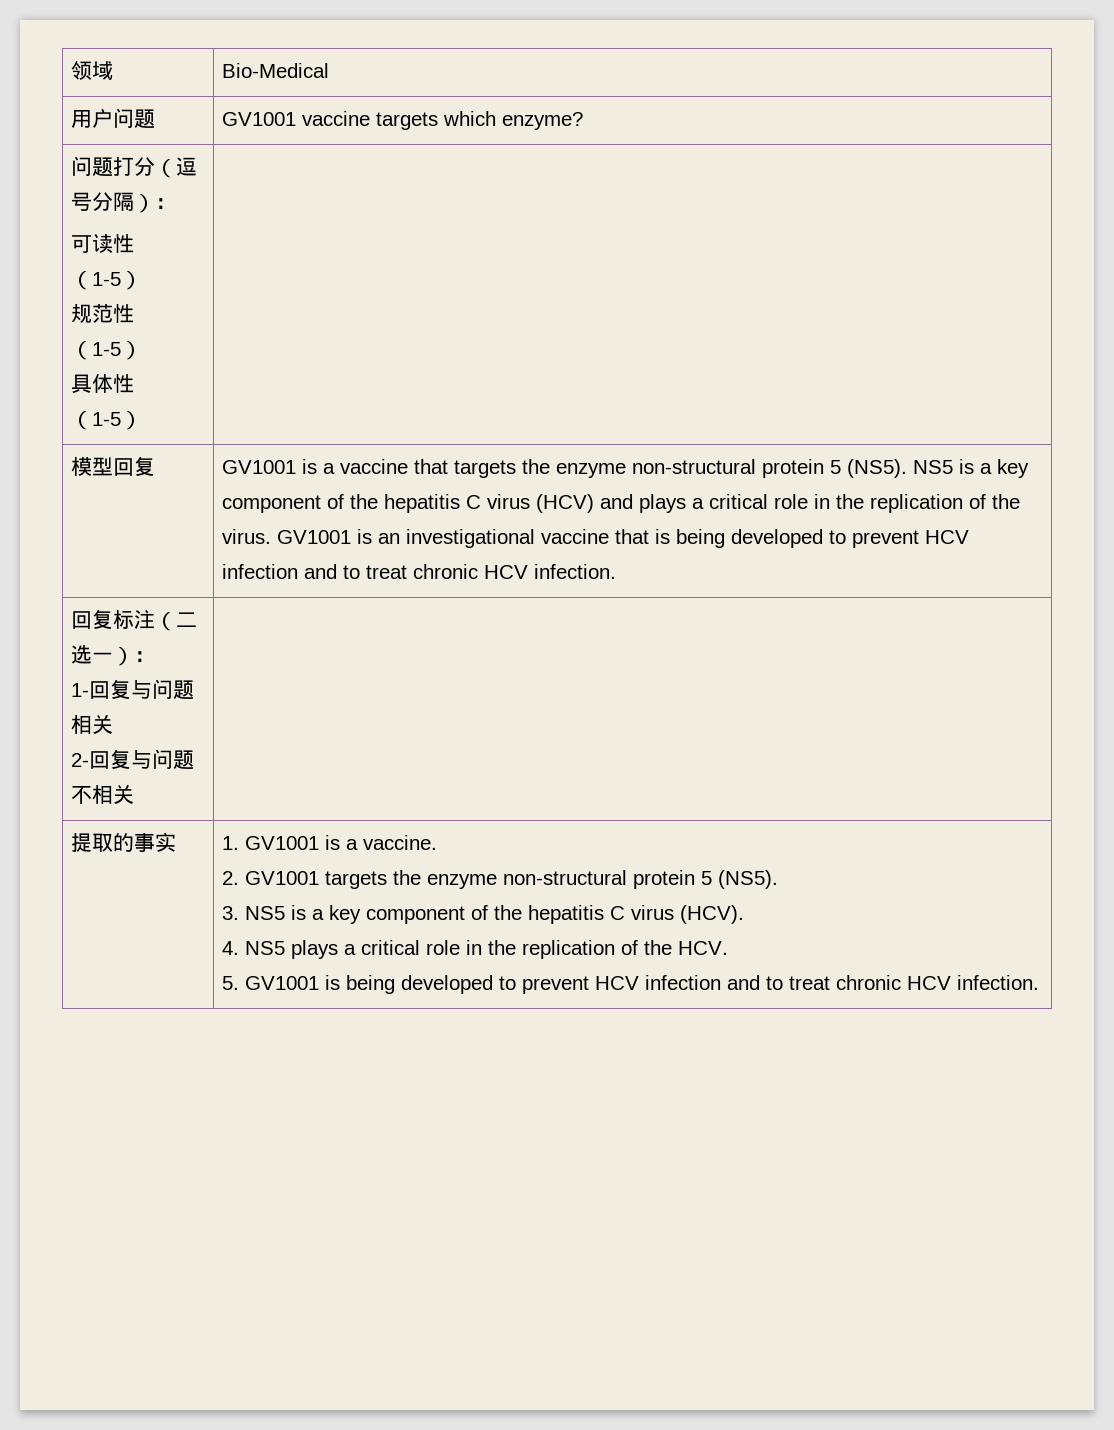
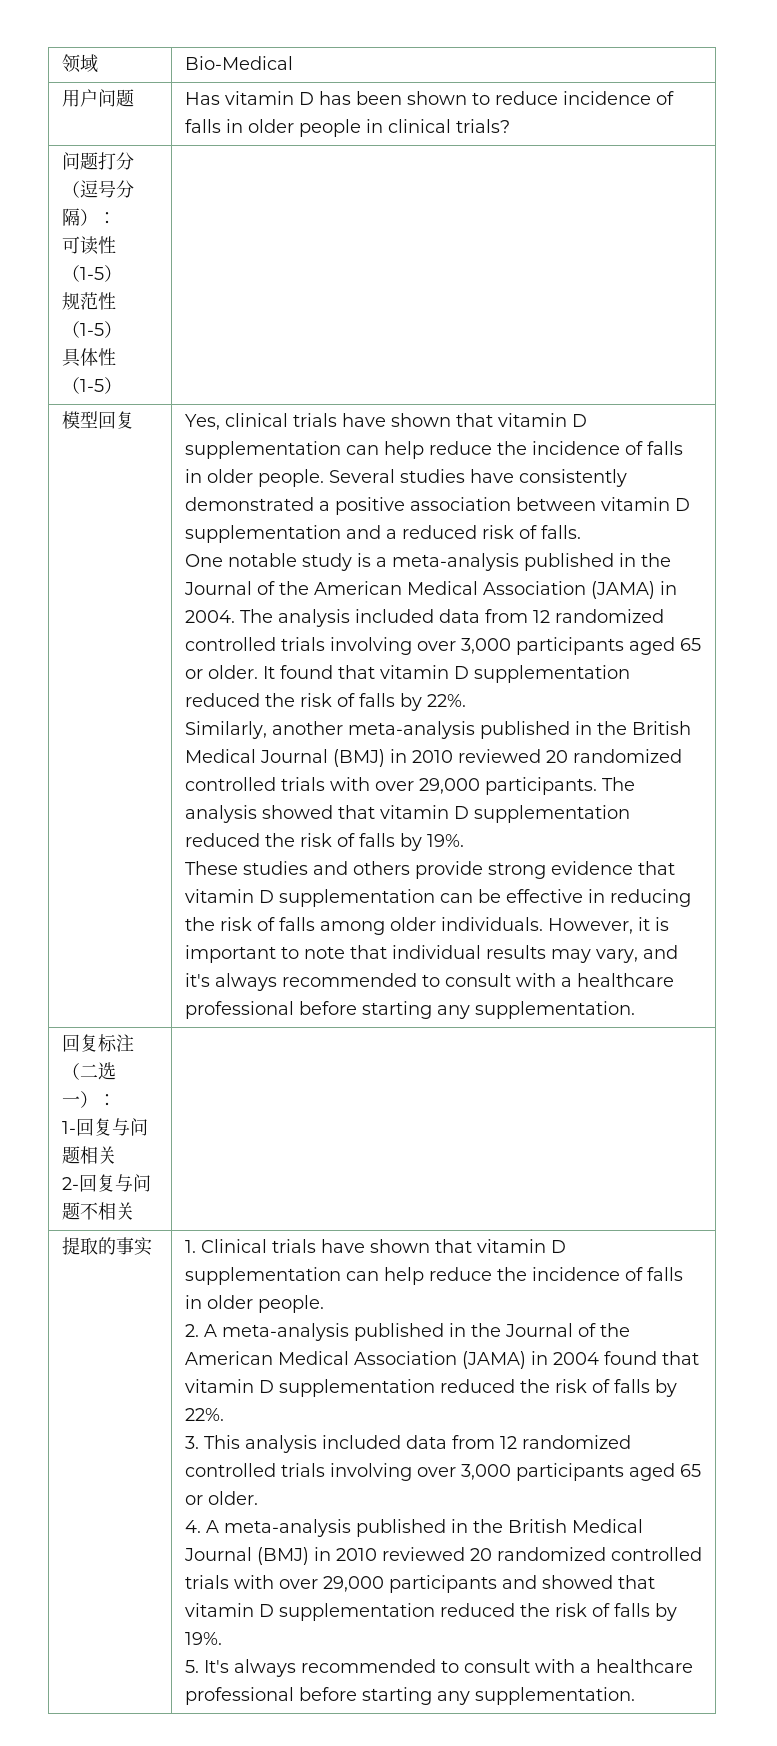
[222,111,584,130] GV1001 vaccine targets which enzyme? -> [184,91,674,105] [184,119,510,137] Has vitamin D has been shown to reduce incidence of falls in older people in clinical trials?
[222,459,1030,478] [222,494,1021,513] [222,529,970,548] [222,564,617,579] GV1001 is a vaccine that targets the enzyme non-structural protein 5 (NS5). NS5 is a key component of the hepatitis C virus (HCV) and plays a critical role in the replication of the virus. GV1001 is an investigational vaccine that is being developed to prevent HCV infection and to treat chronic HCV infection. -> [184,413,587,430] [184,441,683,459] [184,469,627,487] [184,497,690,515] [184,525,581,543] [184,553,671,571] [183,581,677,599] [184,609,664,627] [184,637,701,655] [184,665,630,683] [184,693,466,711] [184,721,691,739] [184,749,682,767] [184,777,635,795] [184,805,630,823] [184,833,464,851] [184,861,675,879] [184,889,691,907] [184,917,669,935] [184,945,678,963] [184,973,674,991] [184,1001,635,1019] Yes, clinical trials have shown that vitamin D supplementation can help reduce the incidence of falls in older people. Several studies have consistently demonstrated a positive association between vitamin D supplementation and a reduced risk of falls. // One notable study is a meta-analysis published in the Journal of the American Medical Association (JAMA) in 2004. The analysis included data from 12 randomized controlled trials involving over 3,000 participants aged 65 or older. It found that vitamin D supplementation reduced the risk of falls by 22%. // Similarly, another meta-analysis published in the British Medical Journal (BMJ) in 2010 reviewed 20 randomized controlled trials with over 29,000 participants. The analysis showed that vitamin D supplementation reduced the risk of falls by 19%. // These studies and others provide strong evidence that vitamin D supplementation can be effective in reducing the risk of falls among older individuals. However, it is important to note that individual results may vary, and it's always recommended to consult with a healthcare professional before starting any supplementation.
[245,835,438,850] [222,870,779,889] [222,905,745,924] [222,940,729,959] [222,975,1040,994] GV1001 is a vaccine. // 2. GV1001 targets the enzyme non-structural protein 5 (NS5). // 3. NS5 is a key component of the hepatitis C virus (HCV). // 4. NS5 plays a critical role in the replication of the HCV. // 5. GV1001 is being developed to prevent HCV infection and to treat chronic HCV infection. -> [200,1239,566,1253] [184,1267,683,1285] [184,1295,324,1313] [184,1323,630,1341] [184,1351,699,1369] [184,1379,677,1397] [184,1408,224,1421] [184,1435,631,1453] [184,1463,701,1481] [184,1491,258,1505] [184,1519,643,1537] [183,1547,702,1565] [184,1575,655,1593] [184,1603,677,1621] [184,1632,222,1645] [184,1659,693,1677] [184,1687,635,1705] Clinical trials have shown that vitamin D supplementation can help reduce the incidence of falls in older people. // 2. A meta-analysis published in the Journal of the American Medical Association (JAMA) in 2004 found that vitamin D supplementation reduced the risk of falls by 22%. // 3. This analysis included data from 12 randomized controlled trials involving over 3,000 participants aged 65 or older. // 4. A meta-analysis published in the British Medical Journal (BMJ) in 2010 reviewed 20 randomized controlled trials with over 29,000 participants and showed that vitamin D supplementation reduced the risk of falls by 19%. // 5. It's always recommended to consult with a healthcare professional before starting any supplementation.

